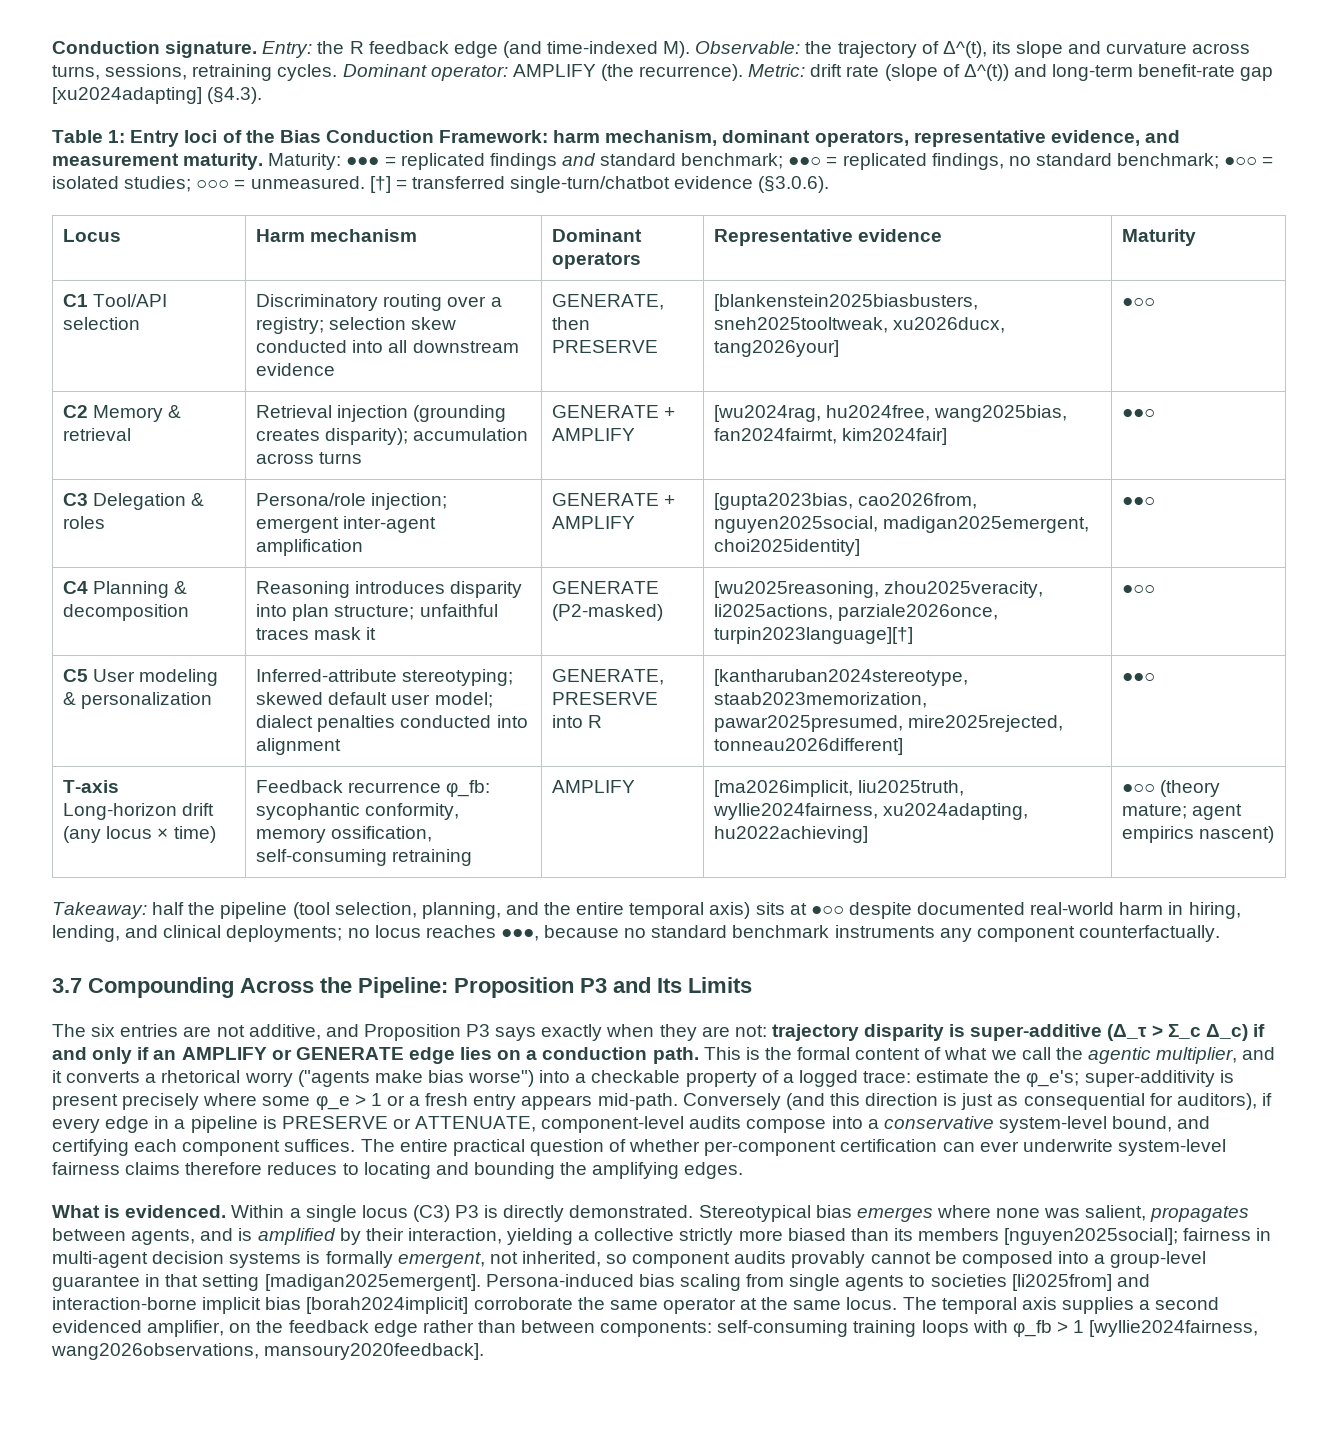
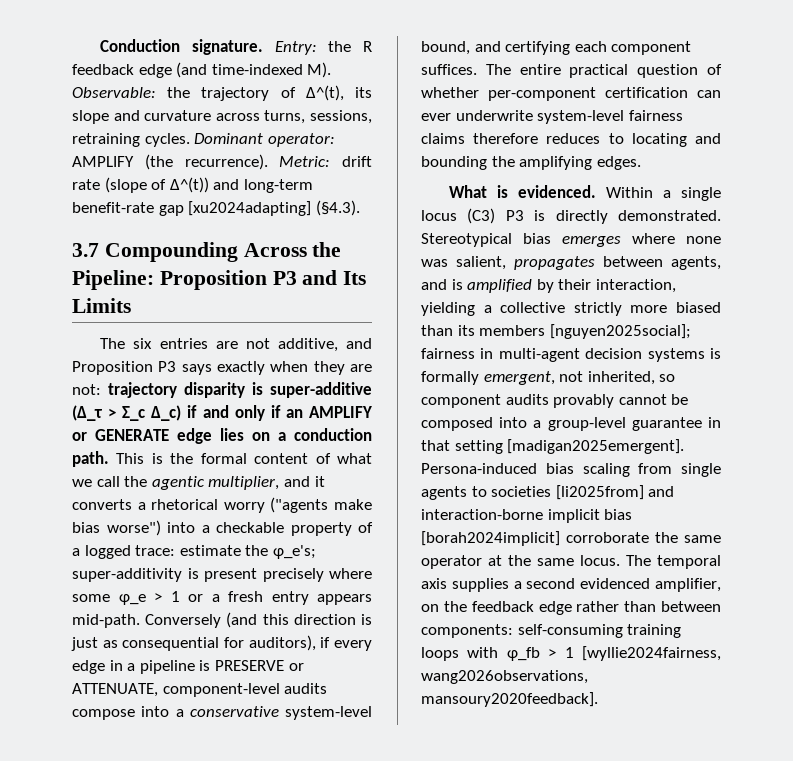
[52,130,1180,147] [52,153,1274,170] [52,176,830,193] [63,229,122,242] [256,229,418,242] [552,229,643,242] [552,252,642,269] [714,229,943,246] [1122,229,1197,246] [63,294,168,307] [63,317,141,330] [256,294,502,311] [256,317,457,334] [256,340,519,353] [256,363,336,376] [552,294,665,310] [552,317,591,330] [552,340,659,353] [714,294,979,311] [714,317,1006,333] [714,340,840,357] [1122,298,1156,307] [63,405,182,422] [63,428,132,441] [256,405,507,422] [256,428,529,445] [256,452,363,464] [552,405,676,418] [552,428,636,441] [714,405,1068,422] [714,428,948,445] [1122,409,1156,418] [63,493,205,510] [63,516,106,529] [256,493,448,510] [256,516,437,533] [256,539,364,556] [552,493,676,506] [552,516,636,529] [714,493,978,510] [714,516,1090,533] [714,539,861,556] [1122,497,1156,506] [63,581,188,598] [63,604,190,621] [256,581,523,598] [256,604,498,621] [256,627,377,640] [552,581,660,594] [552,604,664,621] [714,581,1044,598] [714,604,999,621] [714,627,914,644] [1122,585,1156,594] [63,669,219,686] [63,692,213,709] [256,669,514,686] [256,692,493,708] [256,715,528,732] [256,738,342,755] [552,669,665,685] [552,692,659,705] [552,715,603,728] [714,669,969,686] [714,692,928,708] [714,715,1064,732] [714,738,904,755] [1122,673,1156,682] [63,780,120,793] [63,803,215,820] [63,826,216,843] [256,780,491,797] [256,803,460,820] [256,826,433,843] [256,849,473,866] [552,780,636,793] [714,780,965,797] [713,803,1029,820] [714,826,869,843] [1122,780,1221,797] [1122,804,1243,820] [1122,826,1275,843] [52,902,1241,919] [52,925,1220,942] // Table 1: Entry loci of the Bias Conduction Framework: harm mechanism, dominant operators, representative evidence, and measurement maturity. Maturity: ●●● = replicated findings and standard benchmark; ●●○ = replicated findings, no standard benchmark; ●○○ = isolated studies; ○○○ = unmeasured. [†] = transferred single-turn/chatbot evidence (§3.0.6). // Locus | Harm mechanism | Dominant operators | Representative evidence | Maturity // C1 Tool/API selection | Discriminatory routing over a registry; selection skew conducted into all downstream evidence | GENERATE, then PRESERVE | [blankenstein2025biasbusters, sneh2025tooltweak, xu2026ducx, tang2026your] | ●○○ // C2 Memory & retrieval | Retrieval injection (grounding creates disparity); accumulation across turns | GENERATE + AMPLIFY | [wu2024rag, hu2024free, wang2025bias, fan2024fairmt, kim2024fair] | ●●○ // C3 Delegation & roles | Persona/role injection; emergent inter-agent amplification | GENERATE + AMPLIFY | [gupta2023bias, cao2026from, nguyen2025social, madigan2025emergent, choi2025identity] | ●●○ // C4 Planning & decomposition | Reasoning introduces disparity into plan structure; unfaithful traces mask it | GENERATE (P2-masked) | [wu2025reasoning, zhou2025veracity, li2025actions, parziale2026once, turpin2023language][†] | ●○○ // C5 User modeling & personalization | Inferred-attribute stereotyping; skewed default user model; dialect penalties conducted into alignment | GENERATE, PRESERVE into R | [kantharuban2024stereotype, staab2023memorization, pawar2025presumed, mire2025rejected, tonneau2026different] | ●●○ // T-axis Long-horizon drift (any locus × time) | Feedback recurrence φ_fb: sycophantic conformity, memory ossification, self-consuming retraining | AMPLIFY | [ma2026implicit, liu2025truth, wyllie2024fairness, xu2024adapting, hu2022achieving] | ●○○ (theory mature; agent empirics nascent) // Takeaway: half the pipeline (tool selection, planning, and the entire temporal axis) sits at ●○○ despite documented real-world harm in hiring, lending, and clinical deployments; no locus reaches ●●●, because no standard benchmark instruments any component counterfactually. -> (360, 208) none

